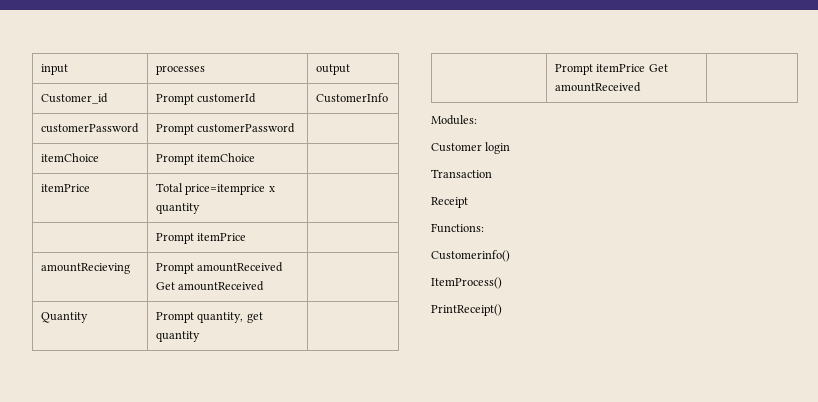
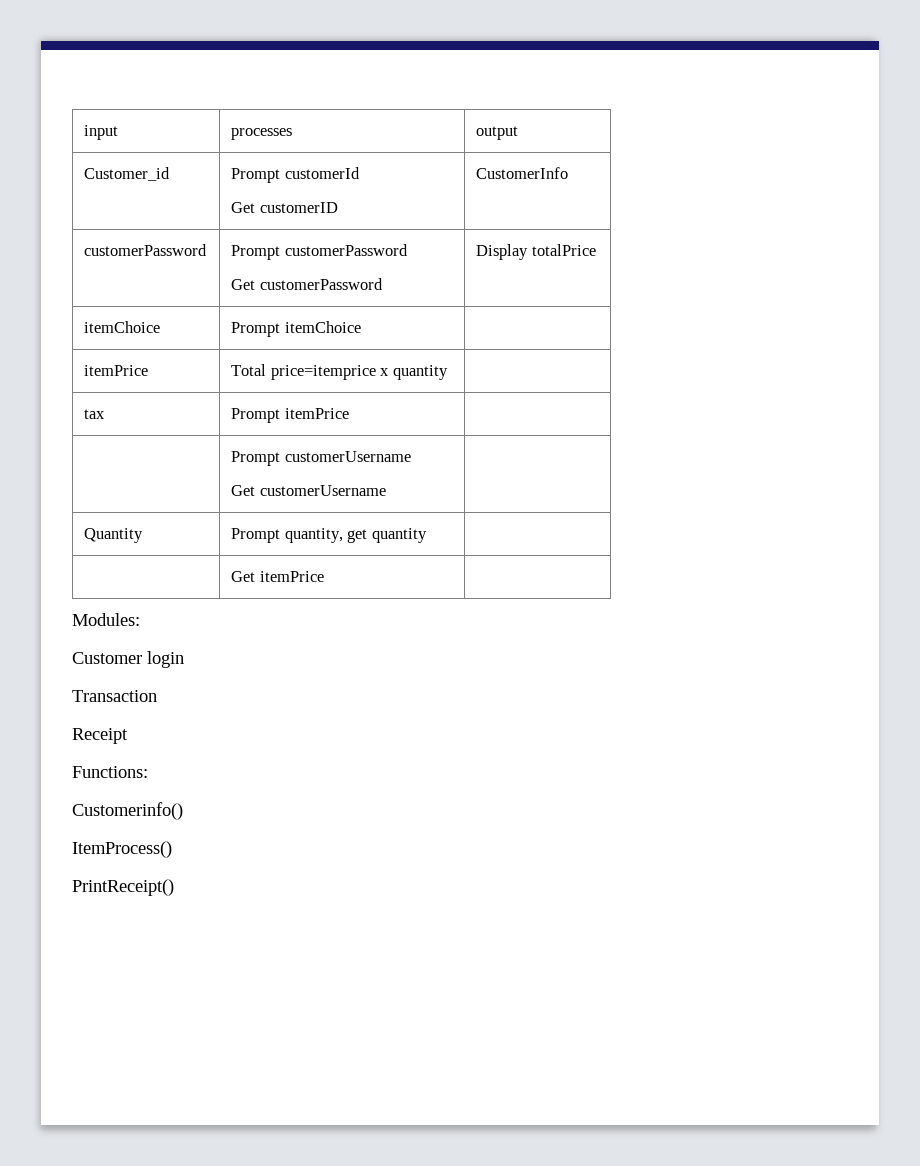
(257, 98) none -> [231,202,338,213] // Get customerID
(296, 128) | -> [231,278,383,290] [476,244,596,260] // Get customerPassword | Display totalPrice
(200, 208) none -> [84,409,106,419] tax
[40,263,130,274] [155,262,284,274] [155,281,265,291] amountRecieving | Prompt amountReceived Get amountReceived -> [231,451,411,466] [231,485,386,496] | Prompt customerUsername // Get customerUsername
[554,64,668,75] [554,82,641,92] Prompt itemPrice Get amountReceived -> [231,571,324,582] Get itemPrice

